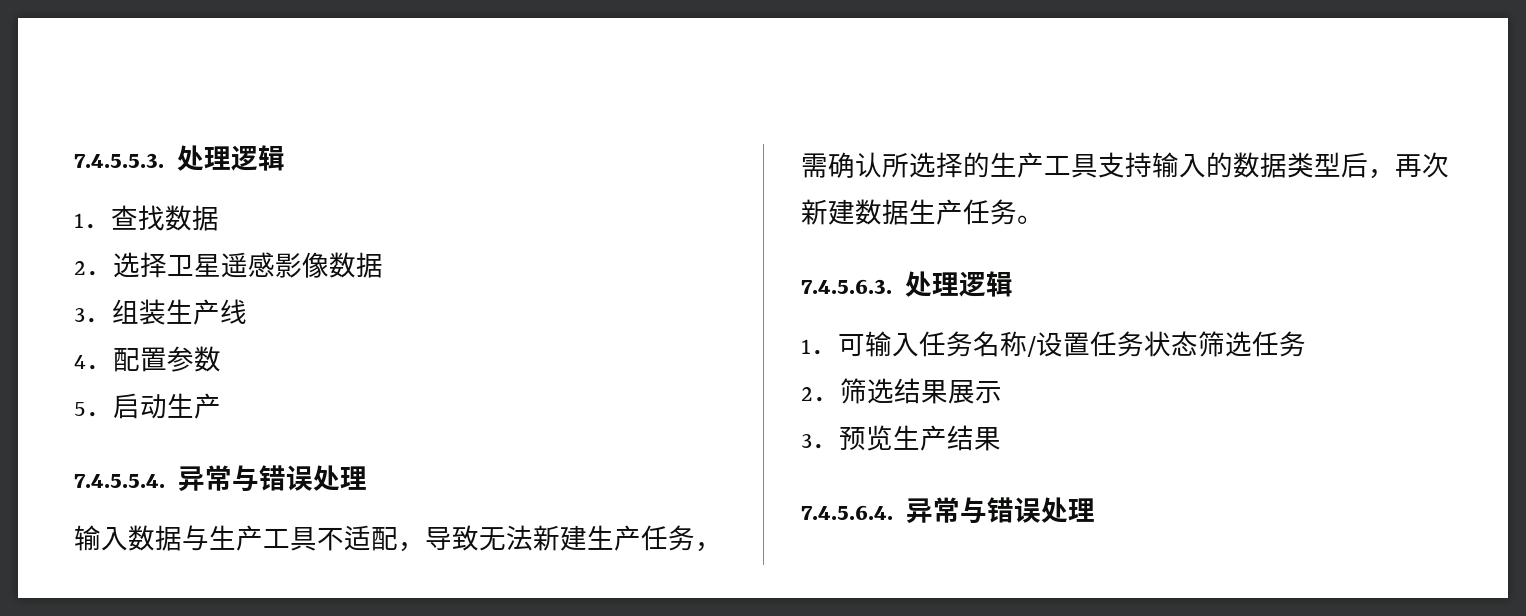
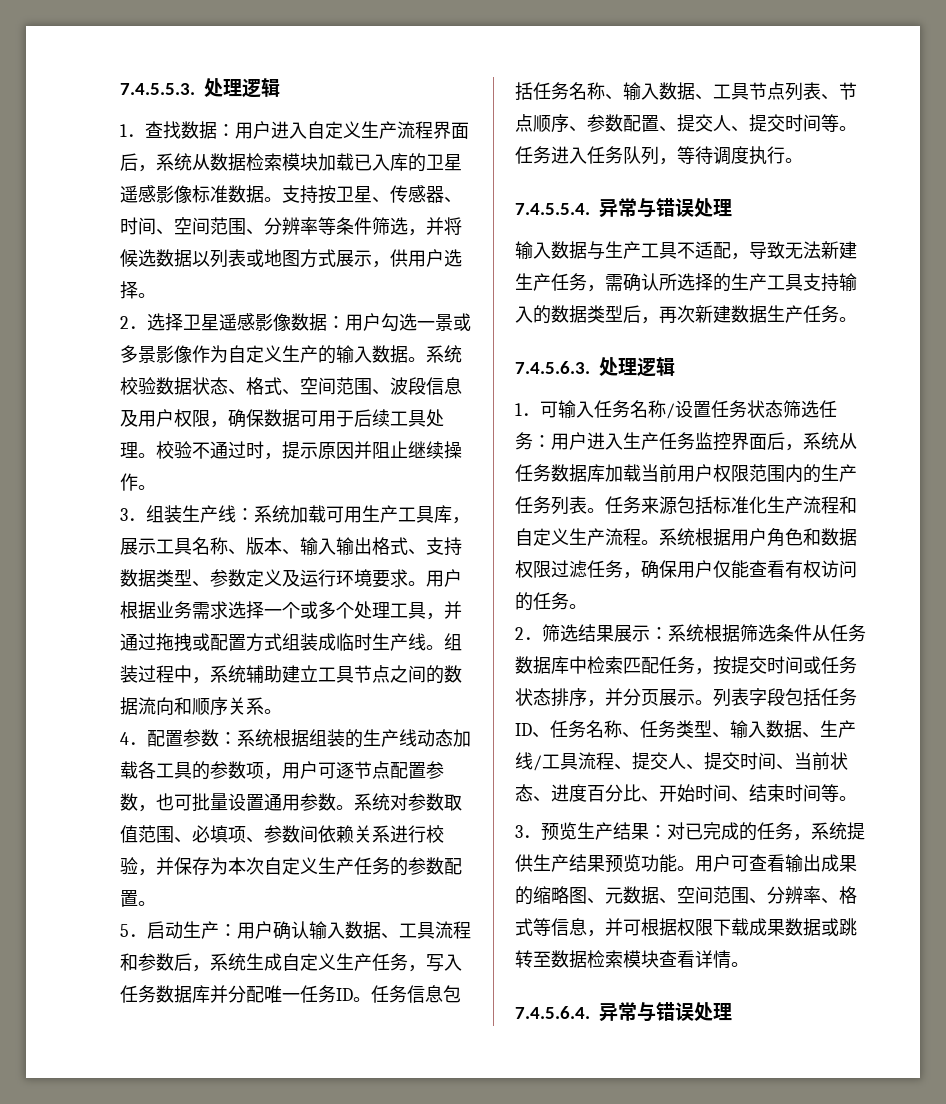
(219, 218) none -> [217,121,469,139] [120,153,462,172] [120,185,462,204] [120,217,462,236] [120,249,462,268] [120,281,156,299] ：用户进入自定义生产流程界面后，系统从数据检索模块加载已入库的卫星遥感影像标准数据。支持按卫星、传感器、时间、空间范围、分辨率等条件筛选，并将候选数据以列表或地图方式展示，供用户选择。
[74,299,247,325] [74,346,221,372] [74,393,221,419] // 3．组装生产线 // 4．配置参数 // 5．启动生产 -> [327,313,471,332] [120,345,462,364] [120,377,462,395] [120,409,444,428] [120,441,462,460] [120,473,156,491] [120,505,470,524] [120,537,462,556] [120,569,462,588] [120,601,462,620] [120,633,462,652] [120,665,462,684] [120,697,282,716] [120,729,471,748] [120,761,444,780] [120,793,462,812] [120,825,444,843] [120,857,462,876] [120,890,156,907] [120,921,471,940] [120,953,462,972] [120,985,461,1003] [515,82,857,101] [515,114,857,133] [515,146,803,165] ：用户勾选一景或多景影像作为自定义生产的输入数据。系统校验数据状态、格式、空间范围、波段信息及用户权限，确保数据可用于后续工具处理。校验不通过时，提示原因并阻止继续操作。 // 3．组装生产线：系统加载可用生产工具库，展示工具名称、版本、输入输出格式、支持数据类型、参数定义及运行环境要求。用户根据业务需求选择一个或多个处理工具，并通过拖拽或配置方式组装成临时生产线。组装过程中，系统辅助建立工具节点之间的数据流向和顺序关系。 // 4．配置参数：系统根据组装的生产线动态加载各工具的参数项，用户可逐节点配置参数，也可批量设置通用参数。系统对参数取值范围、必填项、参数间依赖关系进行校验，并保存为本次自定义生产任务的参数配置。 // 5．启动生产：用户确认输入数据、工具流程和参数后，系统生成自定义生产任务，写入任务数据库并分配唯一任务ID。任务信息包括任务名称、输入数据、工具节点列表、节点顺序、参数配置、提交人、提交时间等。任务进入任务队列，等待调度执行。
(1306, 344) none -> [533,432,857,451] [515,464,857,483] [515,496,857,515] [515,528,857,547] [515,560,857,579] [515,592,587,611] ：用户进入生产任务监控界面后，系统从任务数据库加载当前用户权限范围内的生产任务列表。任务来源包括标准化生产流程和自定义生产流程。系统根据用户角色和数据权限过滤任务，确保用户仅能查看有权访问的任务。
(1002, 392) none -> [650,624,866,642] [515,656,857,675] [515,688,857,707] [515,720,856,739] [515,752,848,771] [515,784,857,802] ：系统根据筛选条件从任务数据库中检索匹配任务，按提交时间或任务状态排序，并分页展示。列表字段包括任务ID、任务名称、任务类型、输入数据、生产线/工具流程、提交人、提交时间、当前状态、进度百分比、开始时间、结束时间等。
(1001, 439) none -> [649,822,865,841] [515,854,857,873] [515,886,857,905] [515,918,857,937] [515,950,749,969] ：对已完成的任务，系统提供生产结果预览功能。用户可查看输出成果的缩略图、元数据、空间范围、分辨率、格式等信息，并可根据权限下载成果数据或跳转至数据检索模块查看详情。

